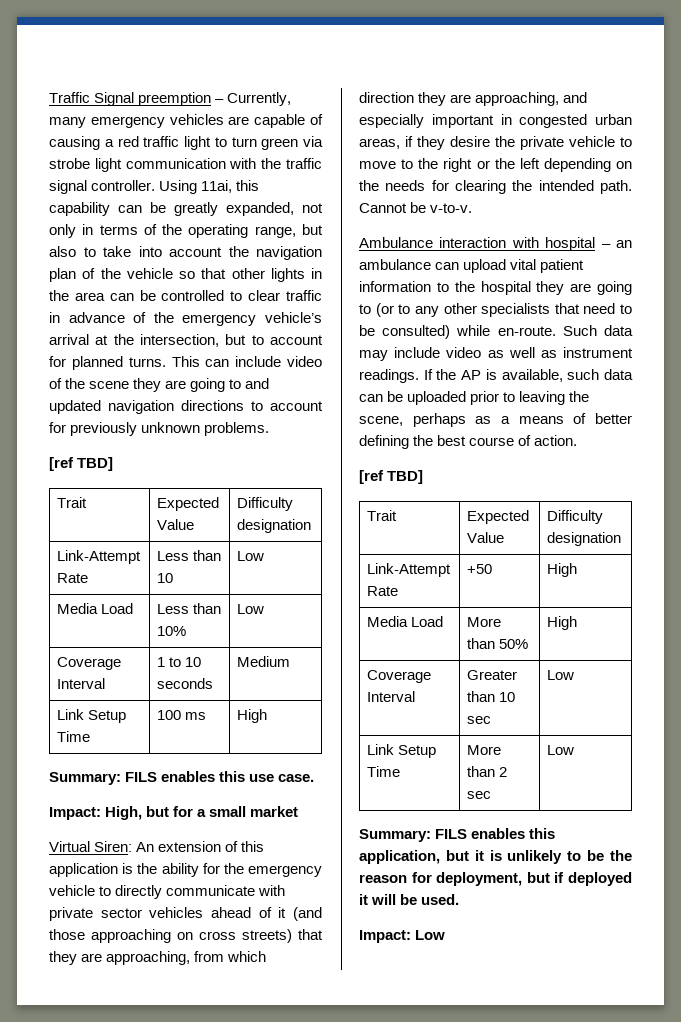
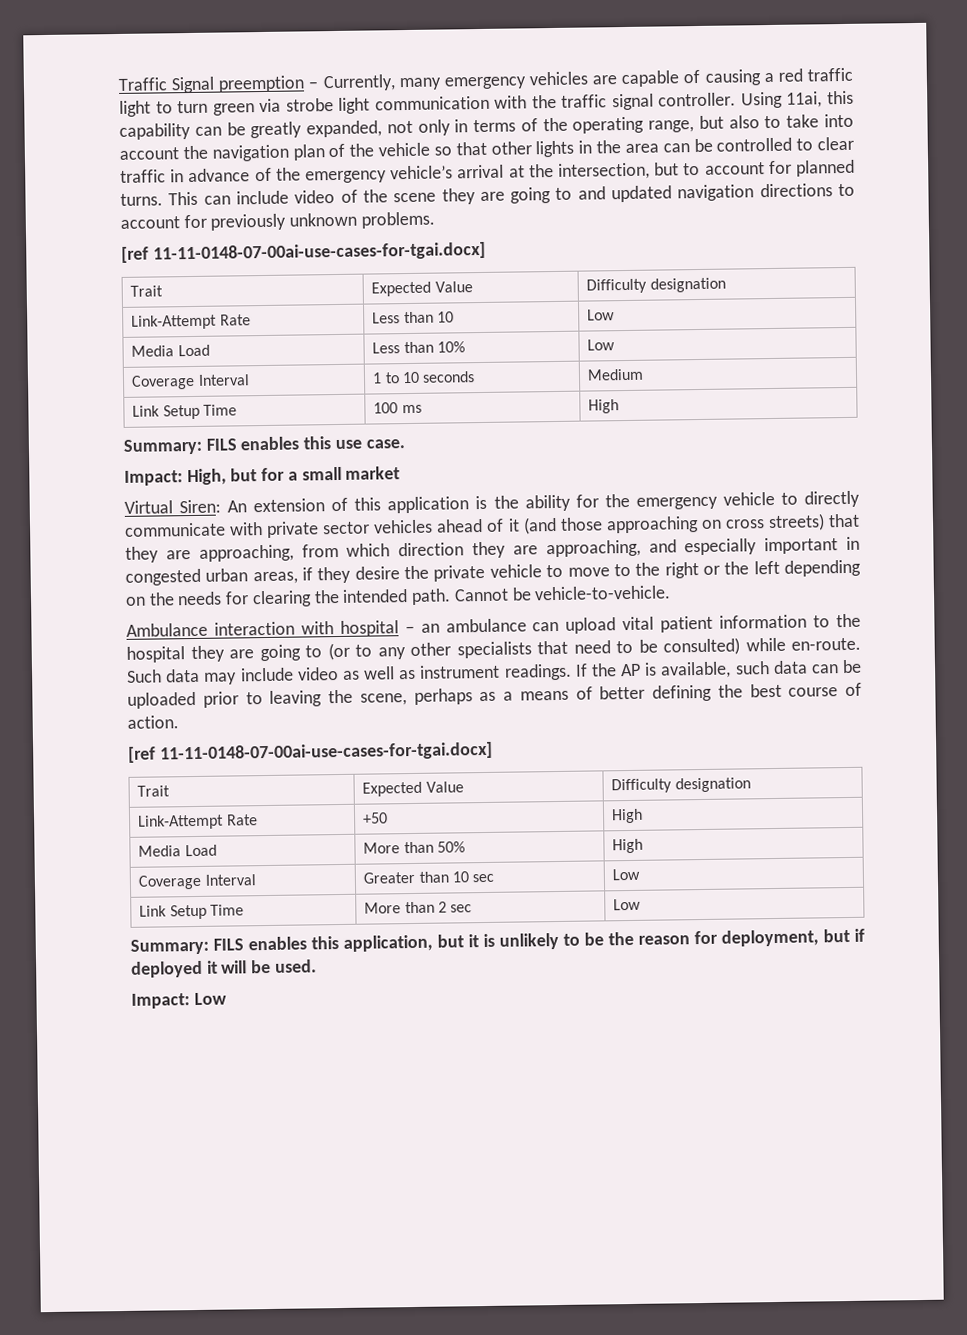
[77,457,114,471] TBD] -> [152,241,486,263] 11-11-0148-07-00ai-use-cases-for-tgai.docx]
[430,203,473,213] v-to-v. -> [534,585,672,601] vehicle-to-vehicle.
[387,470,424,484] TBD] -> [159,741,493,763] 11-11-0148-07-00ai-use-cases-for-tgai.docx]

